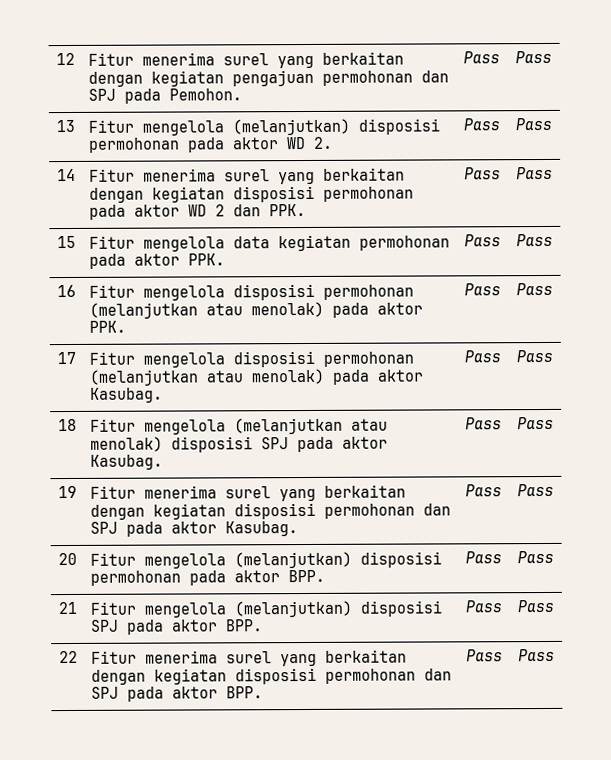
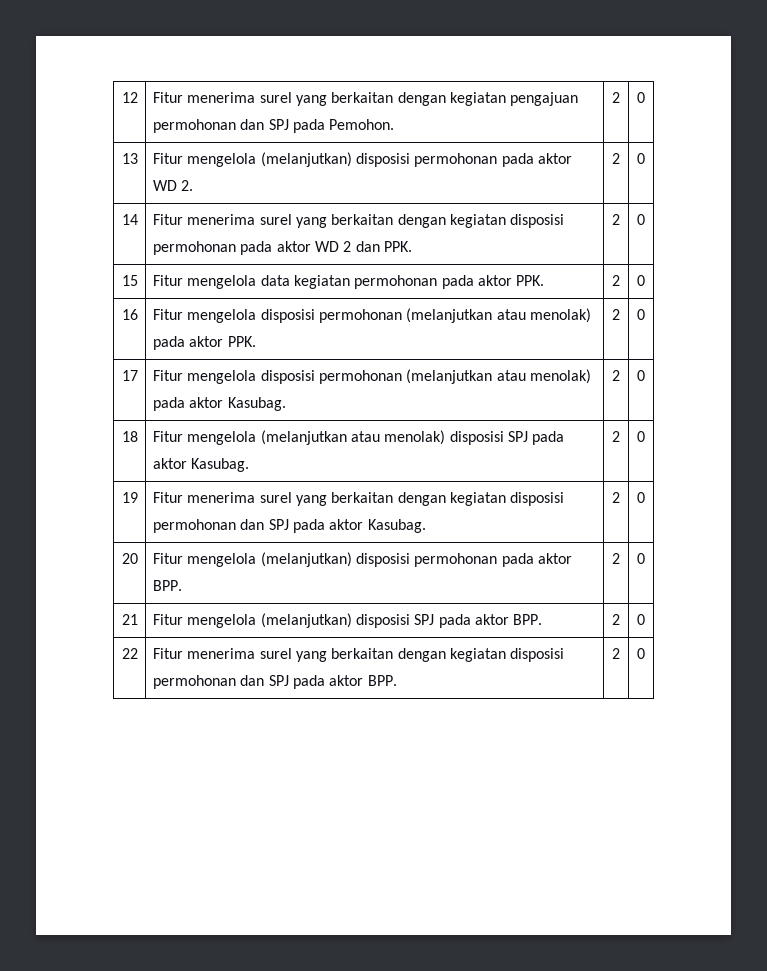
[463,51,500,64] [514,50,552,64] Pass | Pass -> [612,92,620,103] [637,92,645,103] 2 | 0
[463,118,500,131] [514,117,552,131] Pass | Pass -> [612,153,620,164] [637,153,645,164] 2 | 0
[464,167,501,180] [515,166,553,180] Pass | Pass -> [612,214,620,225] [637,214,645,225] 2 | 0
[464,234,501,247] [515,233,553,247] Pass | Pass -> [612,275,620,286] [637,275,645,286] 2 | 0
[464,283,501,296] [515,282,553,296] Pass | Pass -> [612,309,620,320] [637,309,645,320] 2 | 0
[464,350,501,363] [515,349,553,363] Pass | Pass -> [612,370,620,381] [637,370,645,381] 2 | 0
[465,417,502,430] [516,416,554,430] Pass | Pass -> [612,431,620,442] [637,431,645,442] 2 | 0
[465,484,502,497] [516,483,554,497] Pass | Pass -> [612,492,620,503] [637,492,645,503] 2 | 0
[465,551,502,564] [516,550,554,564] Pass | Pass -> [612,553,620,564] [637,553,645,564] 2 | 0
[465,600,502,613] [516,599,554,613] Pass | Pass -> [612,614,620,625] [637,614,645,625] 2 | 0
[466,649,503,662] [517,648,555,662] Pass | Pass -> [612,648,620,659] [637,648,645,659] 2 | 0

